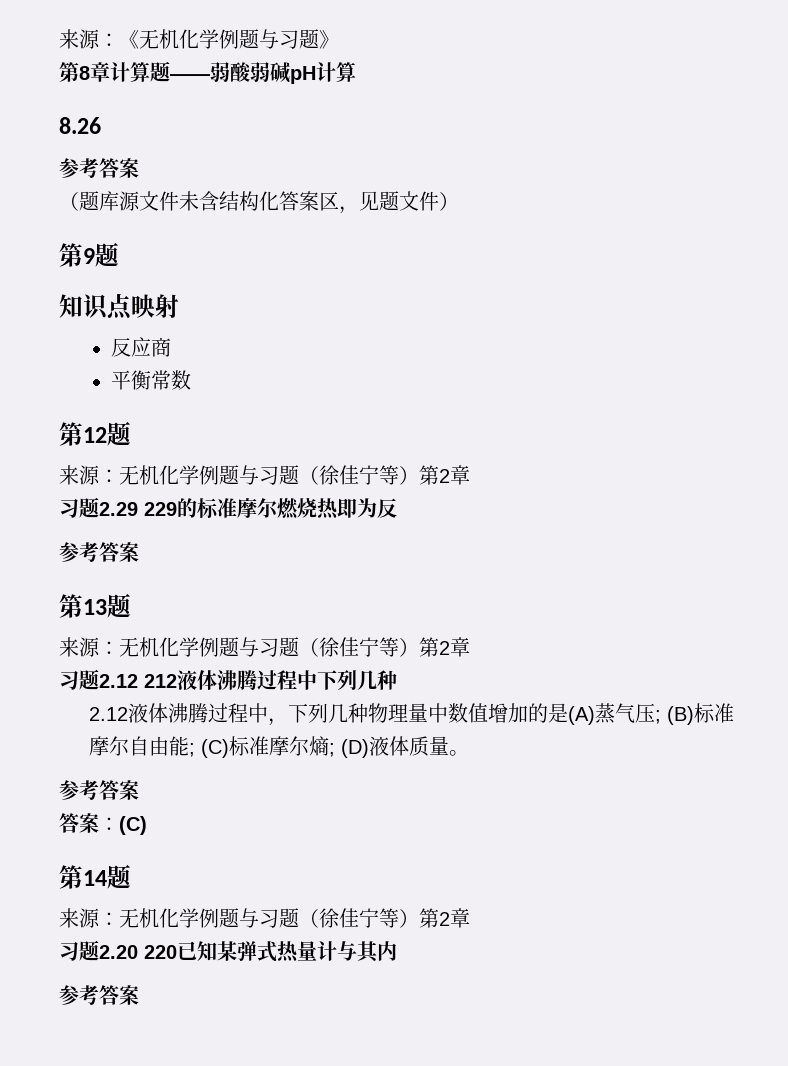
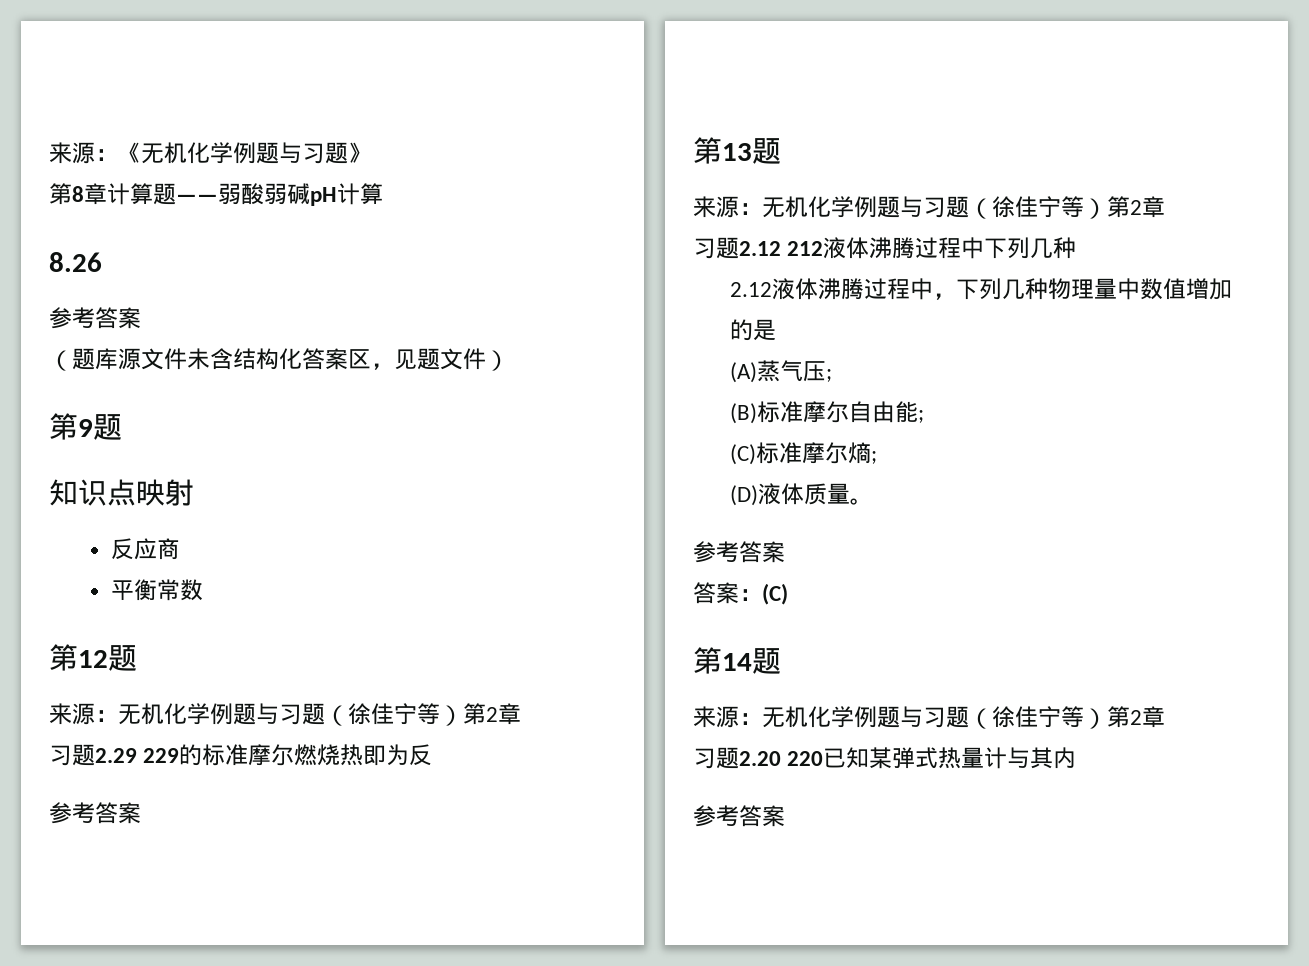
(568, 713) none -> (776, 330) //
(661, 717) none -> (832, 375) //
(195, 750) none -> (924, 416) //
(335, 750) none -> (877, 457) //

